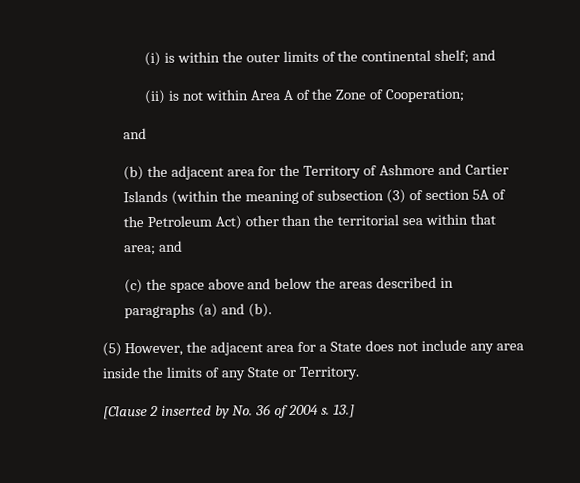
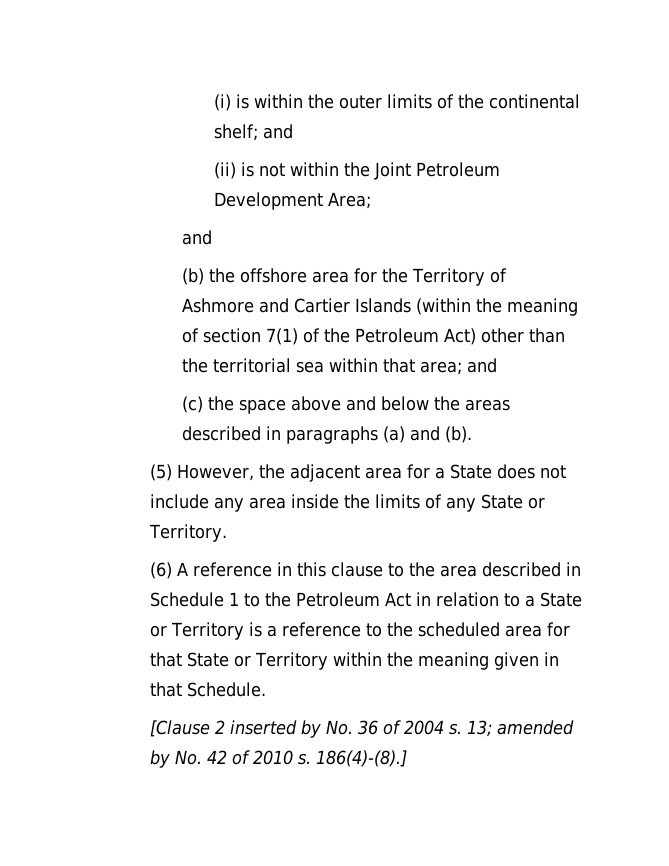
[249,88,466,103] Area A of the Zone of Cooperation; -> [344,162,501,180] [214,192,372,210] the Joint Petroleum Development Area;
[170,165,224,180] adjacent -> [240,268,308,283] offshore
[317,189,490,204] subsection (3) of section 5A -> [203,328,299,345] section 7(1)
(359, 373) none -> [150,562,582,579] [150,592,583,607] [150,622,571,640] [150,652,560,670] [150,682,267,697] // (6) A reference in this clause to the area described in Schedule 1 to the Petroleum Act in relation to a State or Territory is a reference to the scheduled area for that State or Territory within the meaning given in that Schedule.
[332,404,355,418] 13.] -> [467,720,575,737] [150,750,408,768] 13; amended by No. 42 of 2010 s. 186(4)-(8).]

